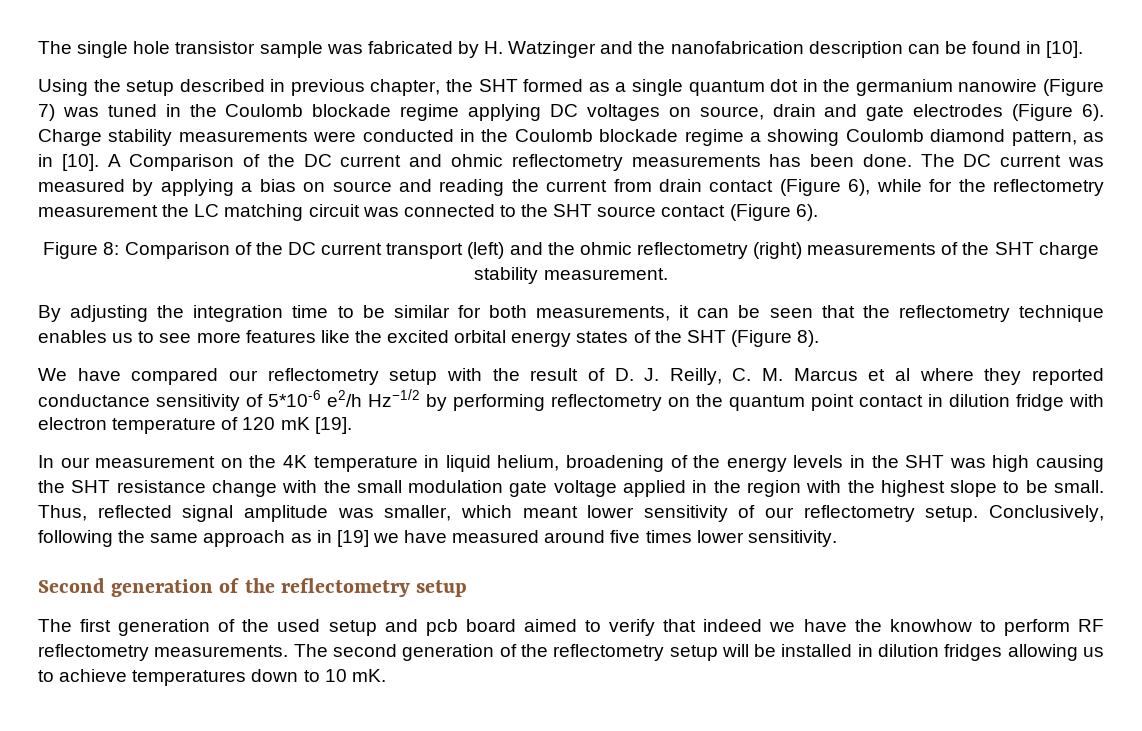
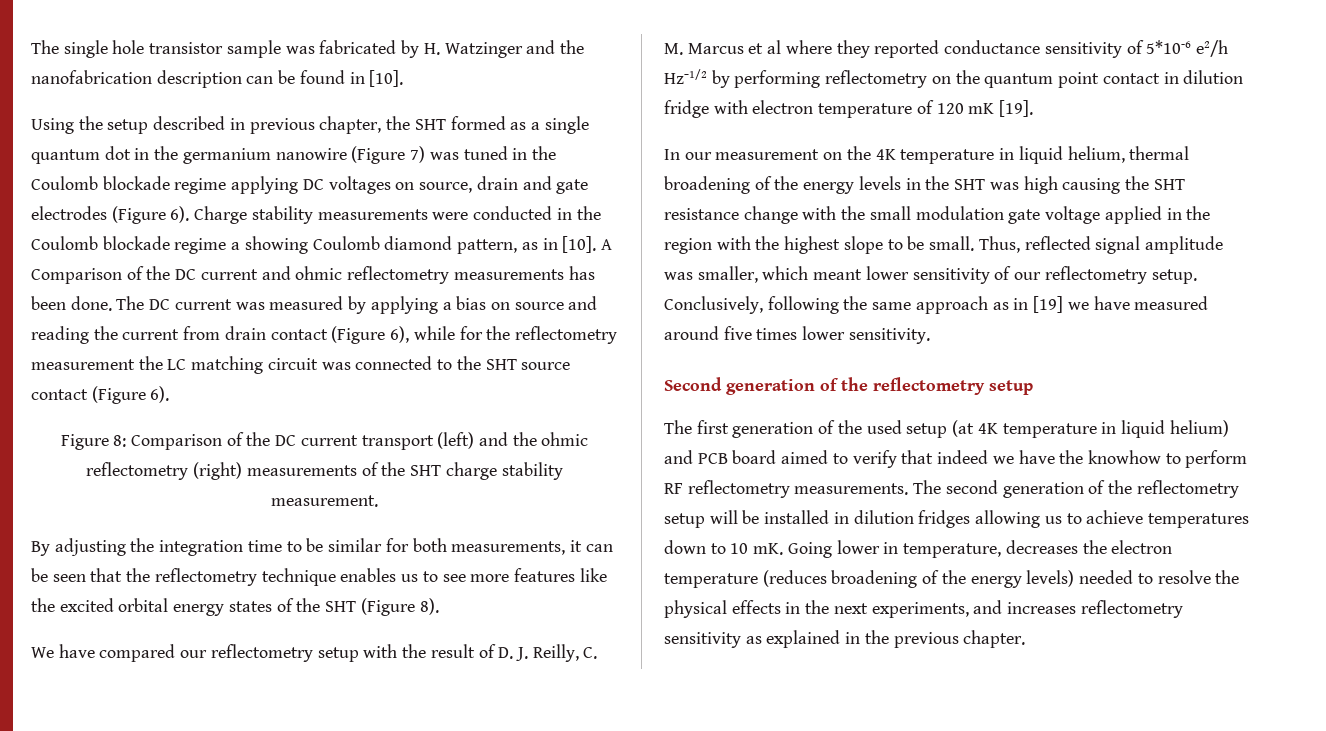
(560, 463) none -> [1129,146,1190,160] thermal
[384,619,458,636] and pcb -> [952,420,1229,438] [664,450,728,464] (at 4K temperature in liquid helium) and PCB
(386, 675) none -> [787,540,1173,558] [664,570,1240,588] [664,600,1183,618] [664,630,1026,648] Going lower in temperature, decreases the electron temperature (reduces broadening of the energy levels) needed to resolve the physical effects in the next experiments, and increases reflectometry sensitivity as explained in the previous chapter.

